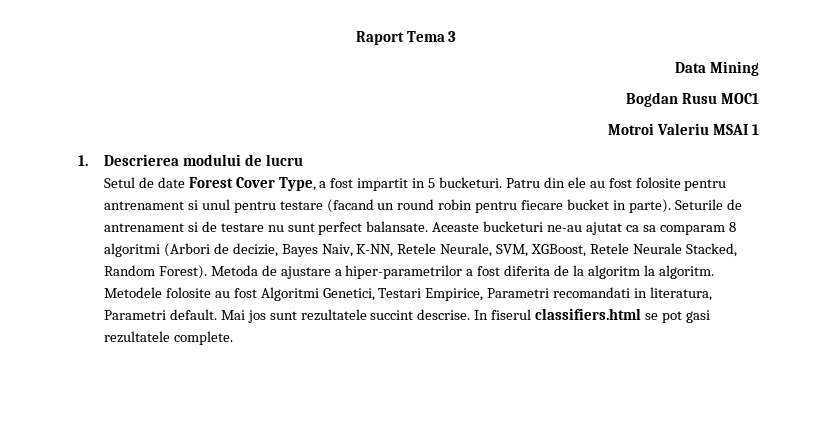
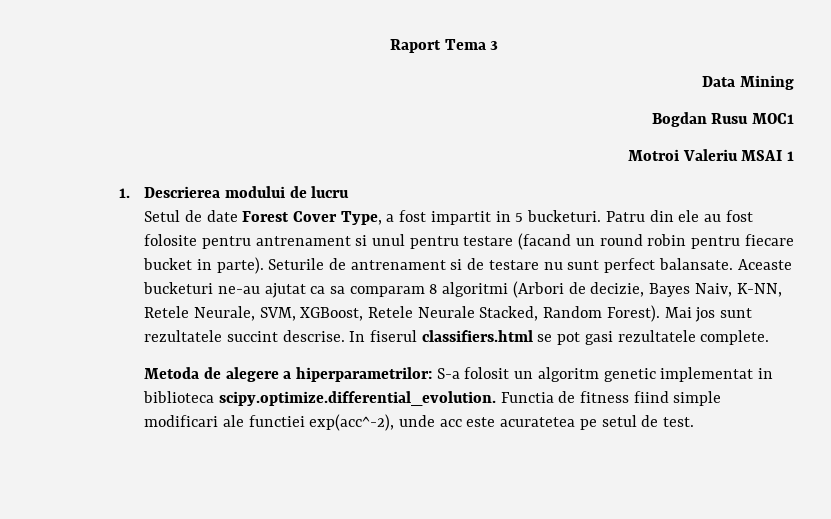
[210,265,714,279] [103,287,713,301] [103,309,217,320] Metoda de ajustare a hiper-parametrilor a fost diferita de la algoritm la algoritm. Metodele folosite au fost Algoritmi Genetici, Testari Empirice, Parametri recomandati in literatura, Parametri default. -> (660, 313) none
(233, 338) none -> [144,367,774,382] [143,391,722,406] [144,414,695,431] // Metoda de alegere a hiperparametrilor: S-a folosit un algoritm genetic implementat in biblioteca scipy.optimize.differential_evolution. Functia de fitness fiind simple modificari ale functiei exp(acc^-2), unde acc este acuratetea pe setul de test.

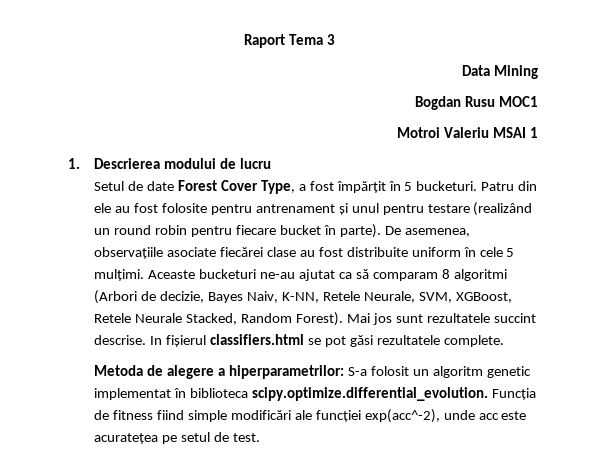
[430,211,511,225] impartit in -> [336,181,401,193] împărțit în
[355,235,368,246] si -> [338,203,348,215] și
[518,233,572,250] (facand -> [473,202,533,216] (realizând
[196,257,733,274] in parte). Seturile de antrenament si de testare nu sunt perfect balansate. -> [323,224,470,238] [94,247,515,259] [94,269,145,281] în parte). De asemenea, observațiile asociate fiecărei clase au fost distribuite uniform în cele 5 mulțimi.
[329,286,345,294] sa -> [355,269,369,279] să
[369,330,417,342] fiserul -> [166,335,207,347] fișierul
[584,331,613,345] gasi -> [349,335,373,347] găsi
[758,368,774,379] in -> [174,388,187,398] în
[500,392,554,403] Functia -> [491,388,536,400] Funcția
[144,415,305,427] modificari ale functiei -> [230,410,361,422] modificări ale funcției
[500,417,576,427] acuratetea -> [94,433,159,444] acuratețea

